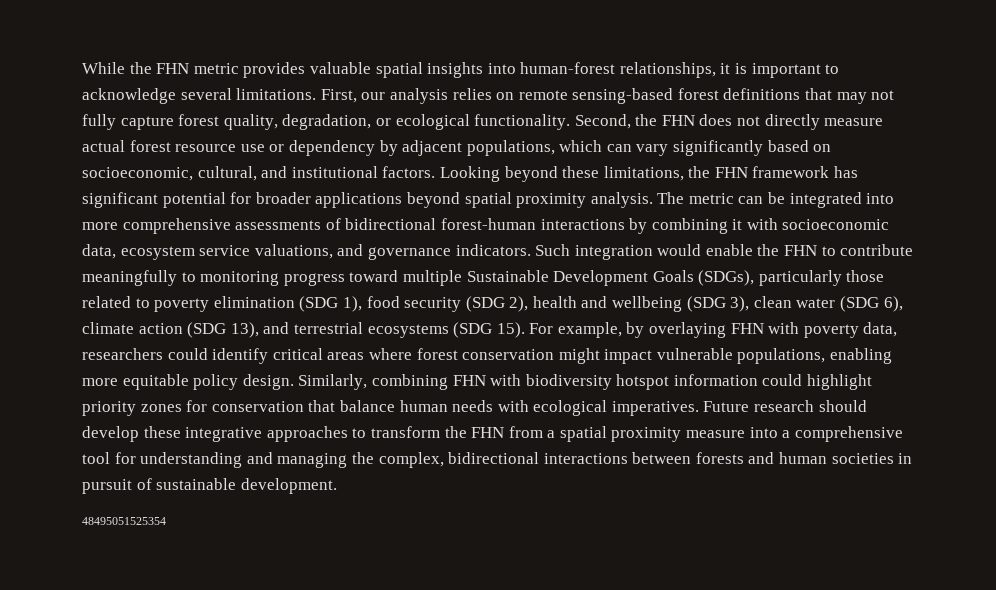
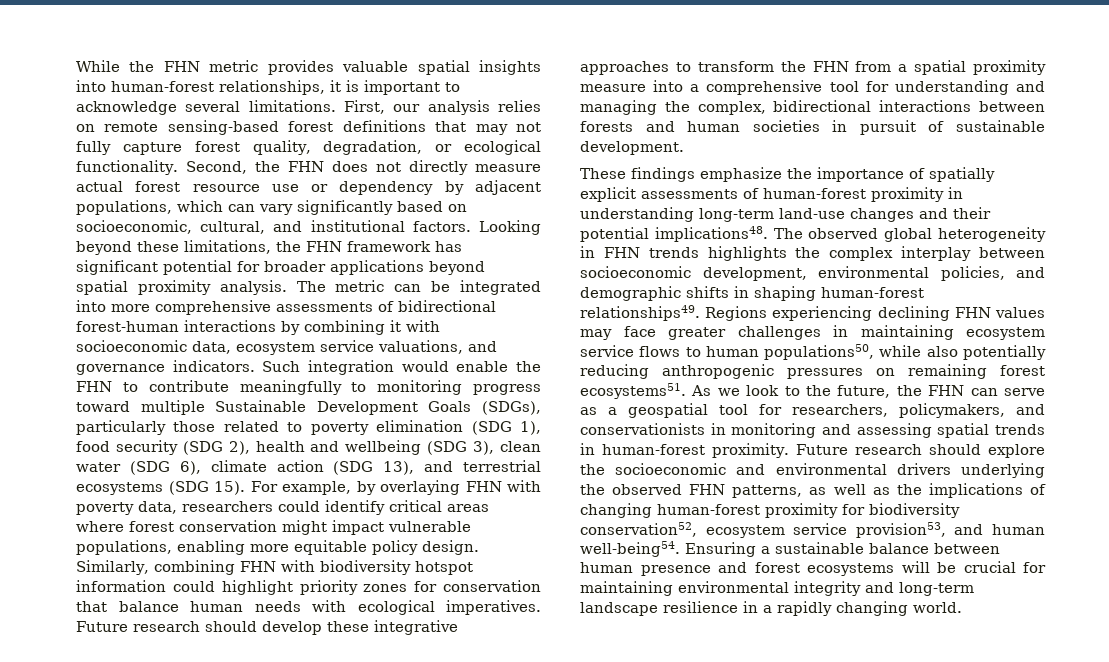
[82,517,166,525] 48495051525354 -> [580,167,995,182] [580,187,963,202] [580,207,991,222] [580,226,1046,242] [580,246,1045,261] [580,266,1045,281] [580,286,924,301] [580,305,1045,321] [580,325,1045,340] [580,344,1046,360] [580,364,1045,379] [580,383,1045,399] [580,403,1045,418] [580,423,1045,438] [580,443,1045,458] [580,463,1045,478] [580,483,1046,498] [580,503,960,518] [580,522,1045,538] [580,541,1000,557] [580,561,1046,576] [580,581,974,596] [580,601,962,616] These findings emphasize the importance of spatially explicit assessments of human-forest proximity in understanding long-term land-use changes and their potential implications48. The observed global heterogeneity in FHN trends highlights the complex interplay between socioeconomic development, environmental policies, and demographic shifts in shaping human-forest relationships49. Regions experiencing declining FHN values may face greater challenges in maintaining ecosystem service flows to human populations50, while also potentially reducing anthropogenic pressures on remaining forest ecosystems51. As we look to the future, the FHN can serve as a geospatial tool for researchers, policymakers, and conservationists in monitoring and assessing spatial trends in human-forest proximity. Future research should explore the socioeconomic and environmental drivers underlying the observed FHN patterns, as well as the implications of changing human-forest proximity for biodiversity conservation52, ecosystem service provision53, and human well-being54. Ensuring a sustainable balance between human presence and forest ecosystems will be crucial for maintaining environmental integrity and long-term landscape resilience in a rapidly changing world.

